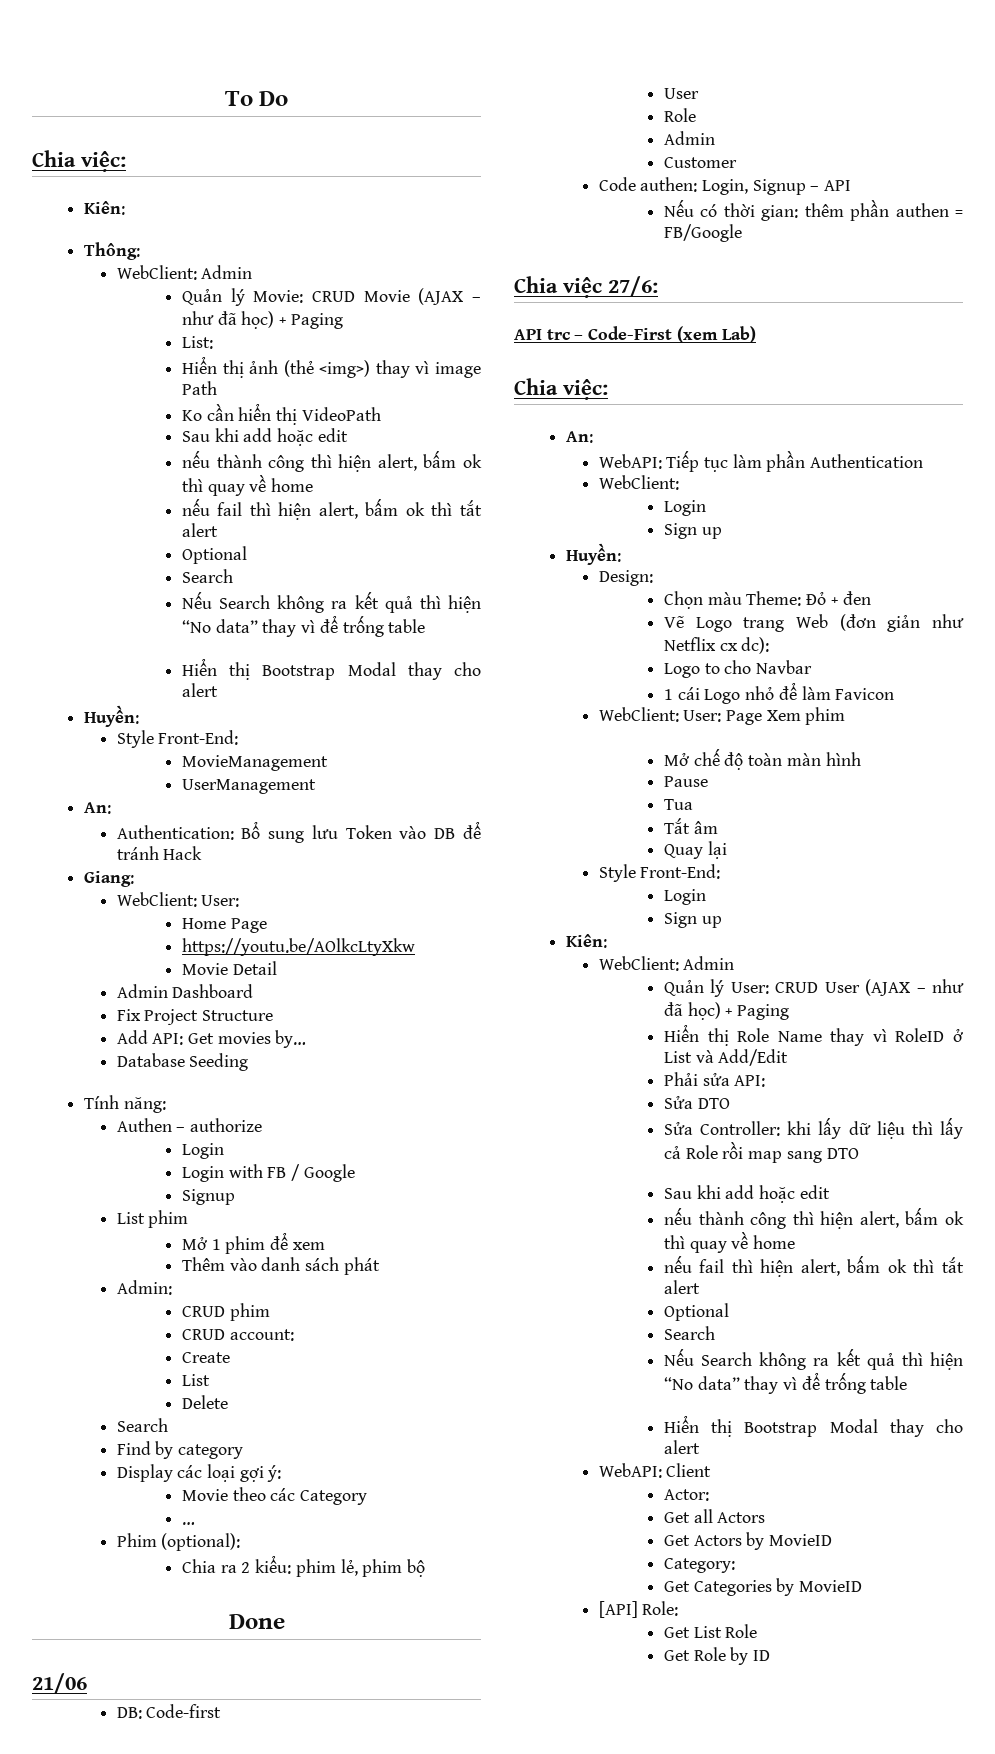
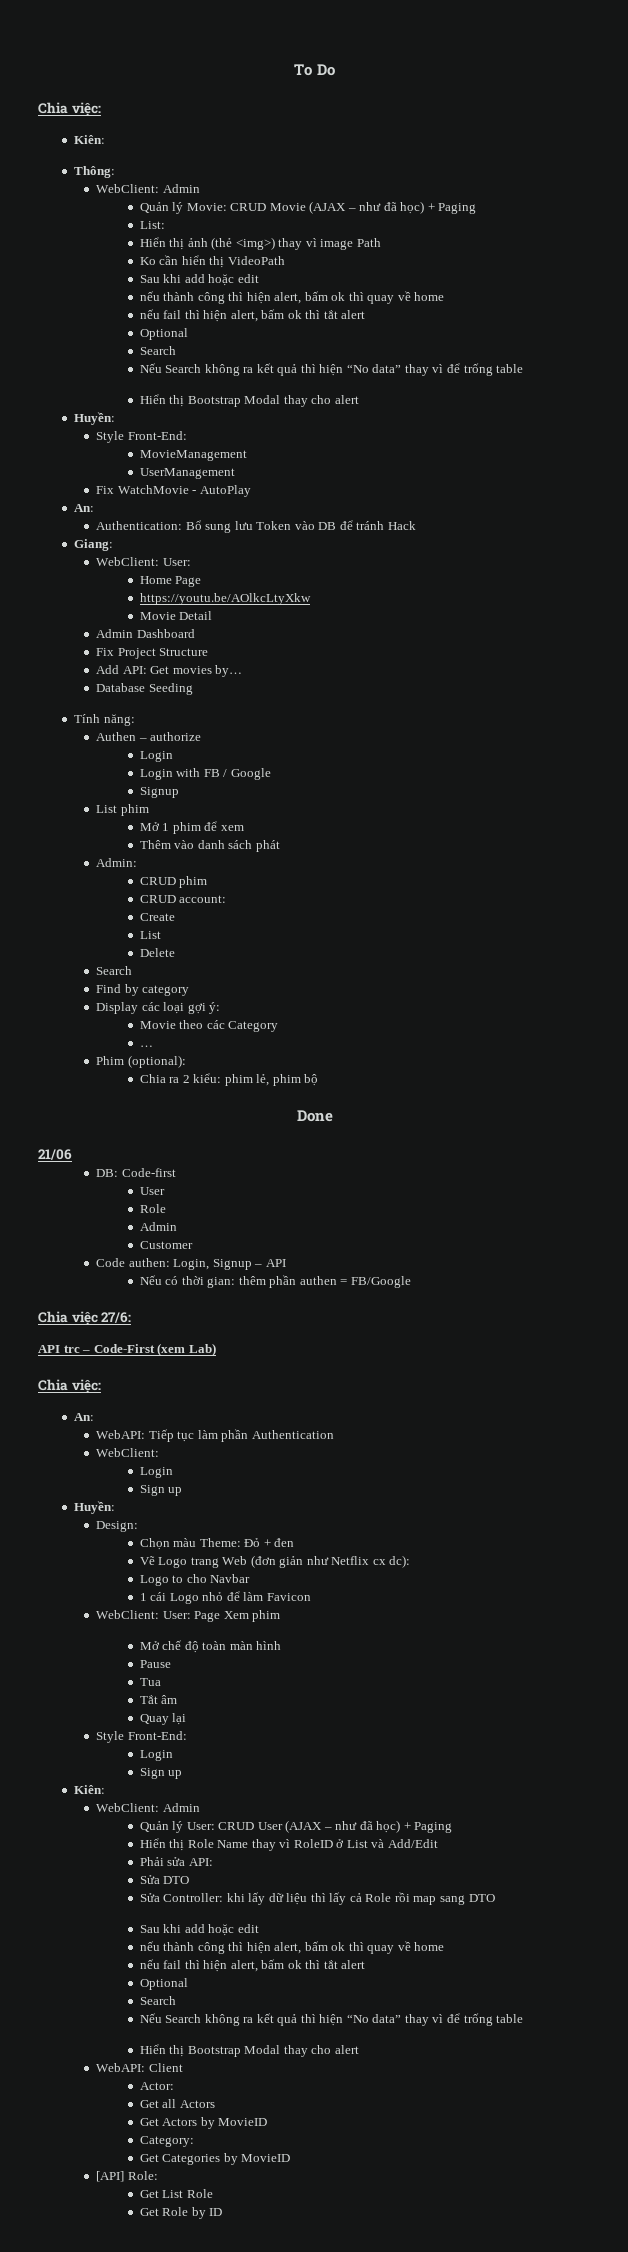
(316, 786) none -> [96,485,251,497] // Fix WatchMovie - AutoPlay

